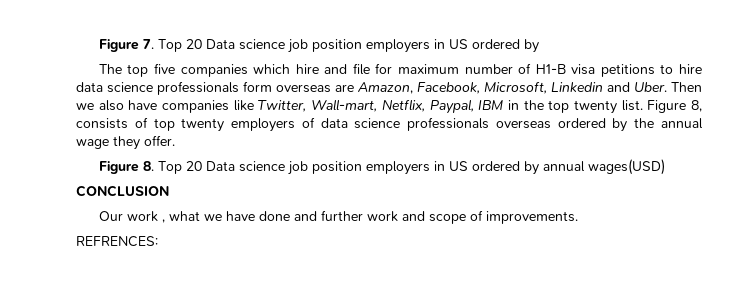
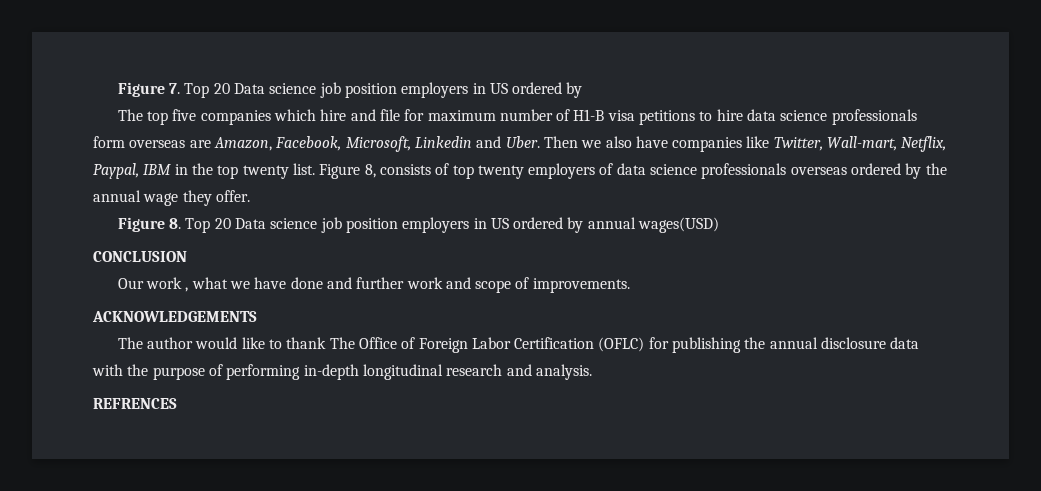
[76,236,158,247] REFRENCES: -> [92,311,257,322] [117,337,920,353] [92,364,592,380] [93,398,177,409] ACKNOWLEDGEMENTS // The author would like to thank The Office of Foreign Labor Certification (OFLC) for publishing the annual disclosure data with the purpose of performing in-depth longitudinal research and analysis. // REFRENCES

